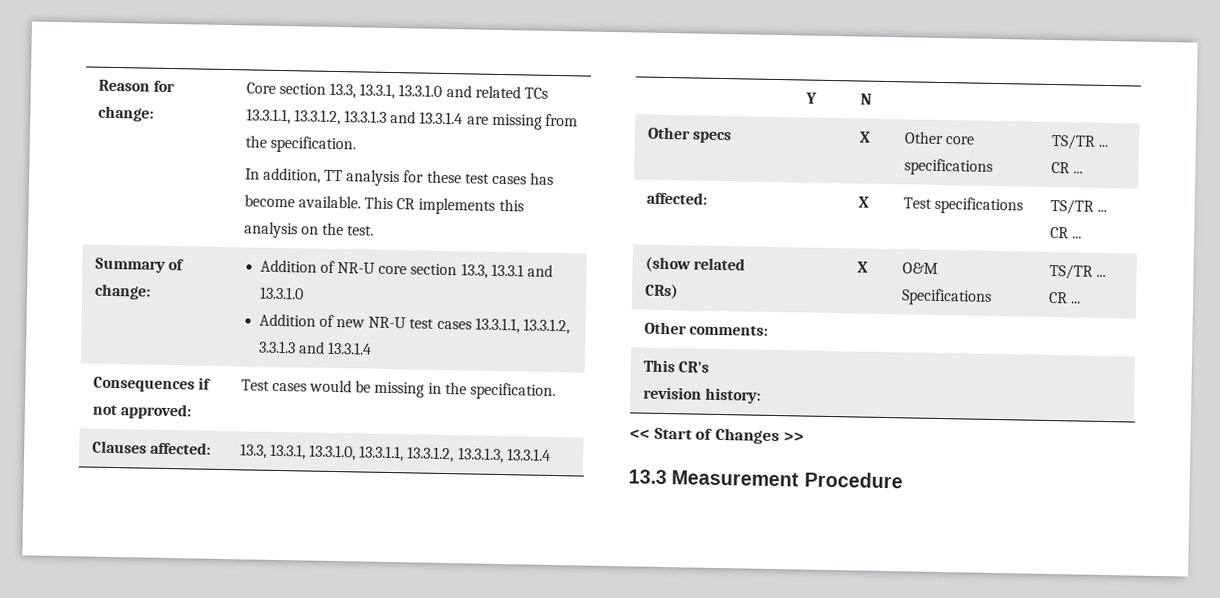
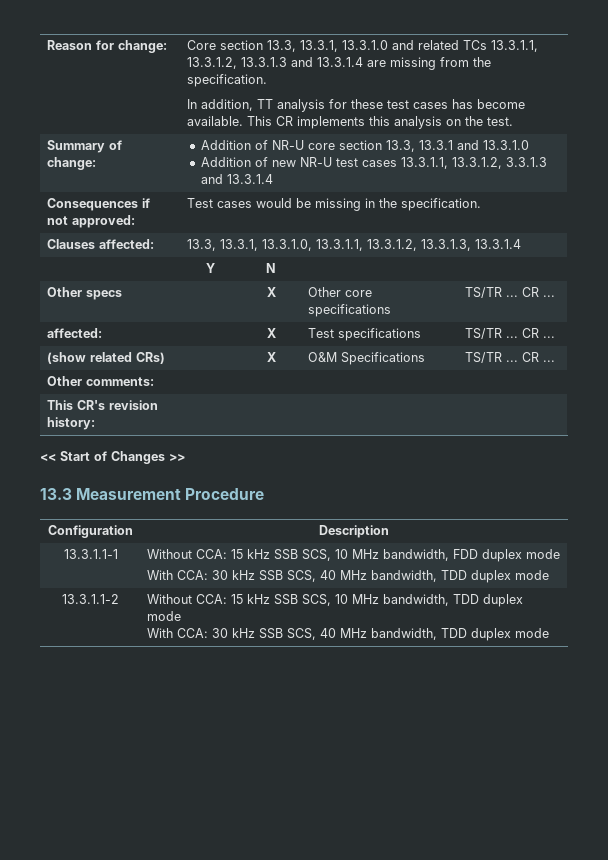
(903, 480) none -> [48,525,133,538] [319,525,389,538] [63,549,118,559] [147,549,561,562] [147,570,550,583] [62,594,119,604] [147,594,524,607] [147,611,182,621] [147,628,550,641] // Configuration | Description // 13.3.1.1-1 | Without CCA: 15 kHz SSB SCS, 10 MHz bandwidth, FDD duplex mode // With CCA: 30 kHz SSB SCS, 40 MHz bandwidth, TDD duplex mode // 13.3.1.1-2 | Without CCA: 15 kHz SSB SCS, 10 MHz bandwidth, TDD duplex mode // With CCA: 30 kHz SSB SCS, 40 MHz bandwidth, TDD duplex mode

